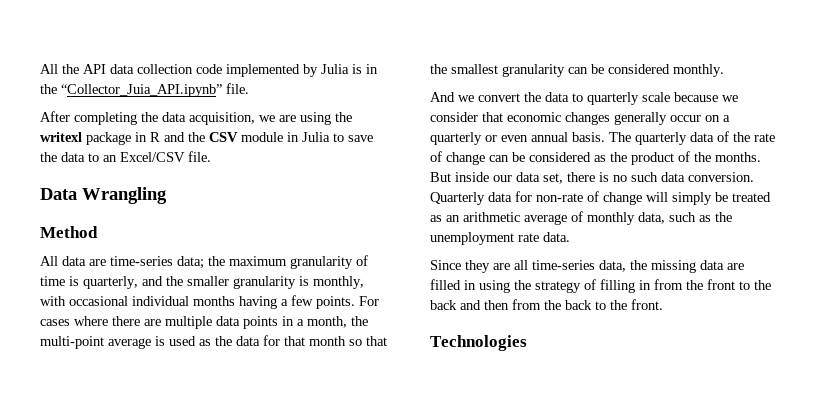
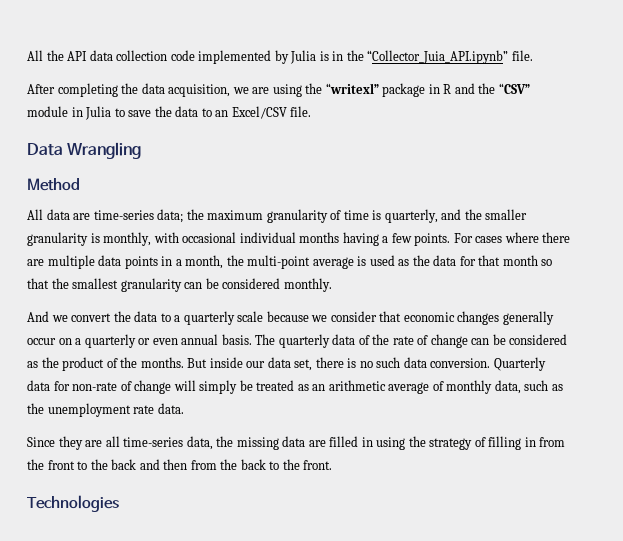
[40,132,82,142] writexl -> [325,83,379,94] “writexl”
[209,132,238,142] CSV -> [498,83,530,94] “CSV”
(583, 97) none -> [174,315,181,322] a

